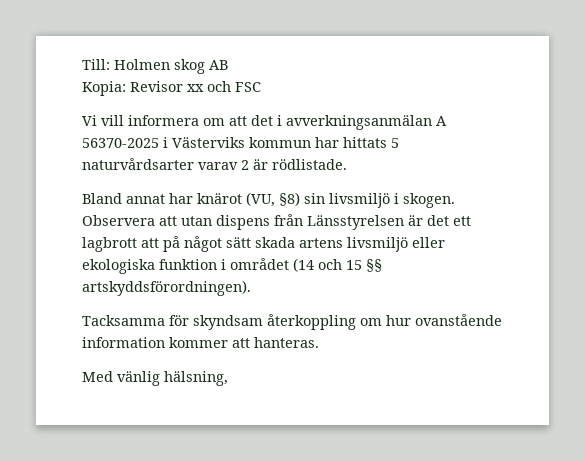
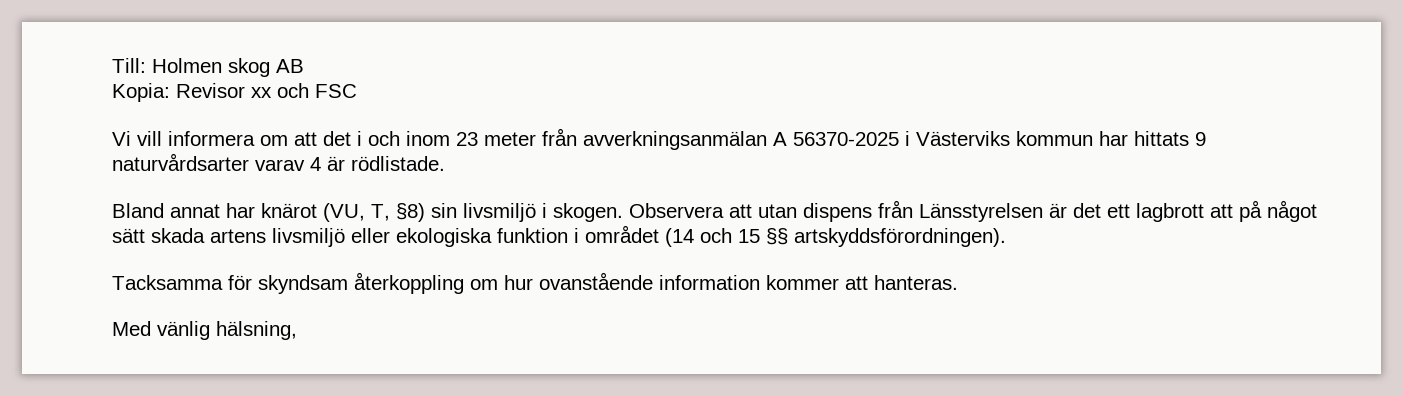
(282, 120) none -> [368,128,577,146] och inom 23 meter från
[391,138,399,148] 5 -> [1195,132,1206,146] 9
[241,160,249,170] 2 -> [310,157,321,171] 4
(275, 199) none -> [371,204,390,221] T,

